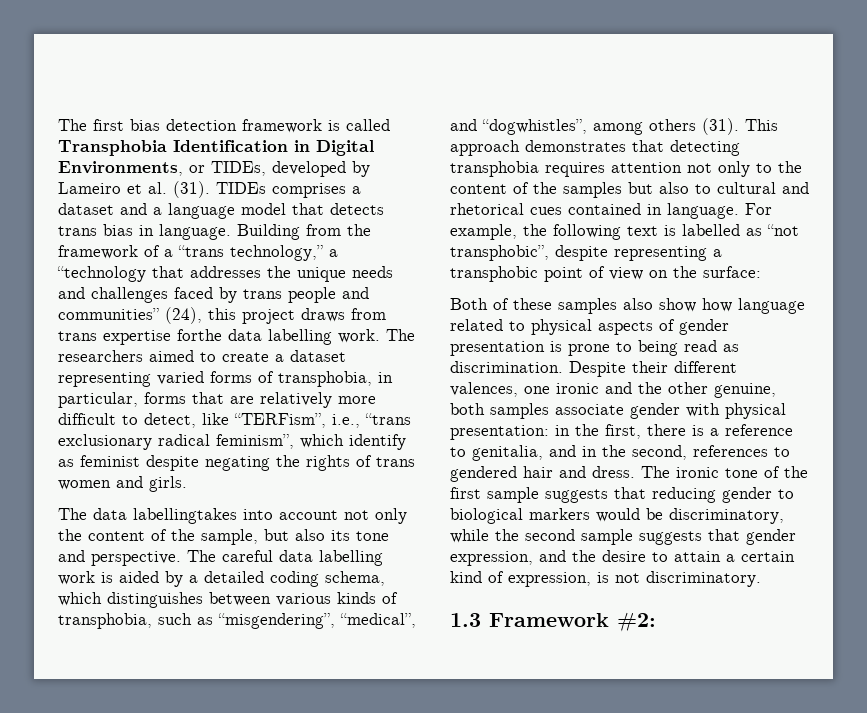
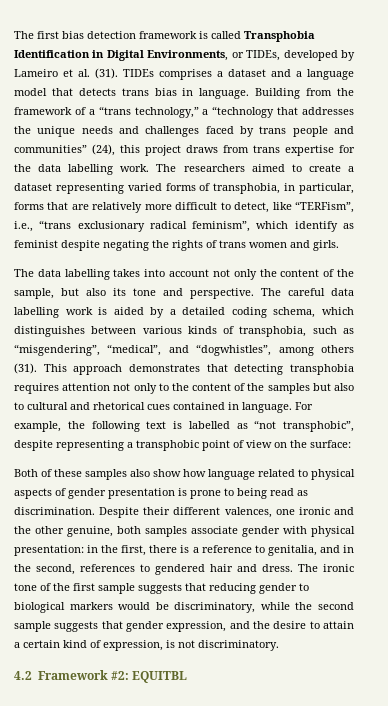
[177,329,222,341] forthe -> [339,145,355,153] [14,164,31,172] for the
[133,508,237,524] labellingtakes -> [64,269,141,280] labelling takes
[450,613,481,627] 1.3 -> [14,671,32,680] 4.2
(657, 622) none -> [131,671,187,683] EQUITBL

